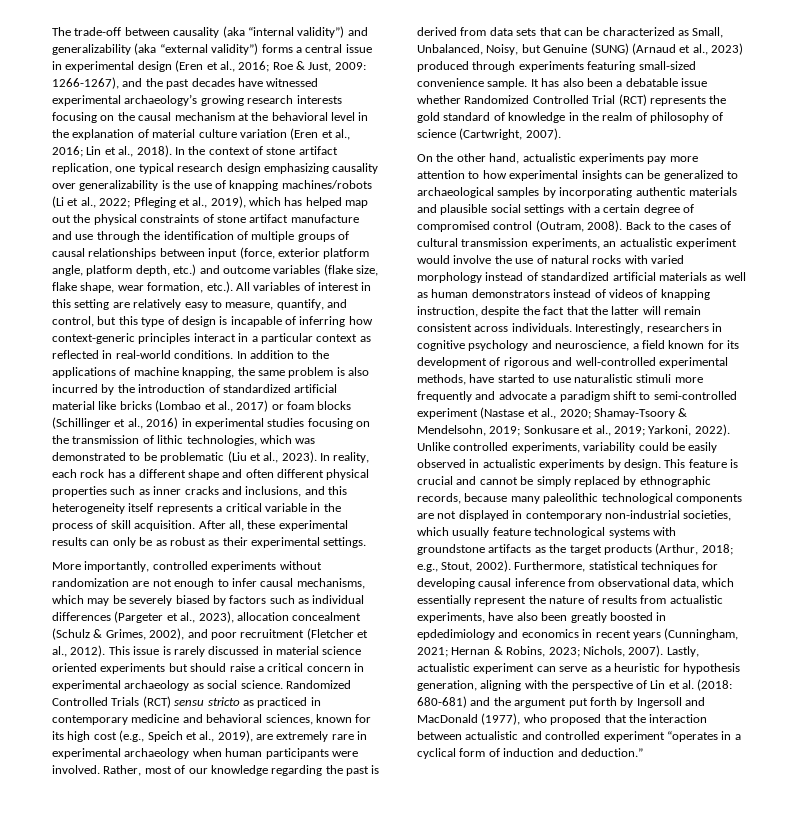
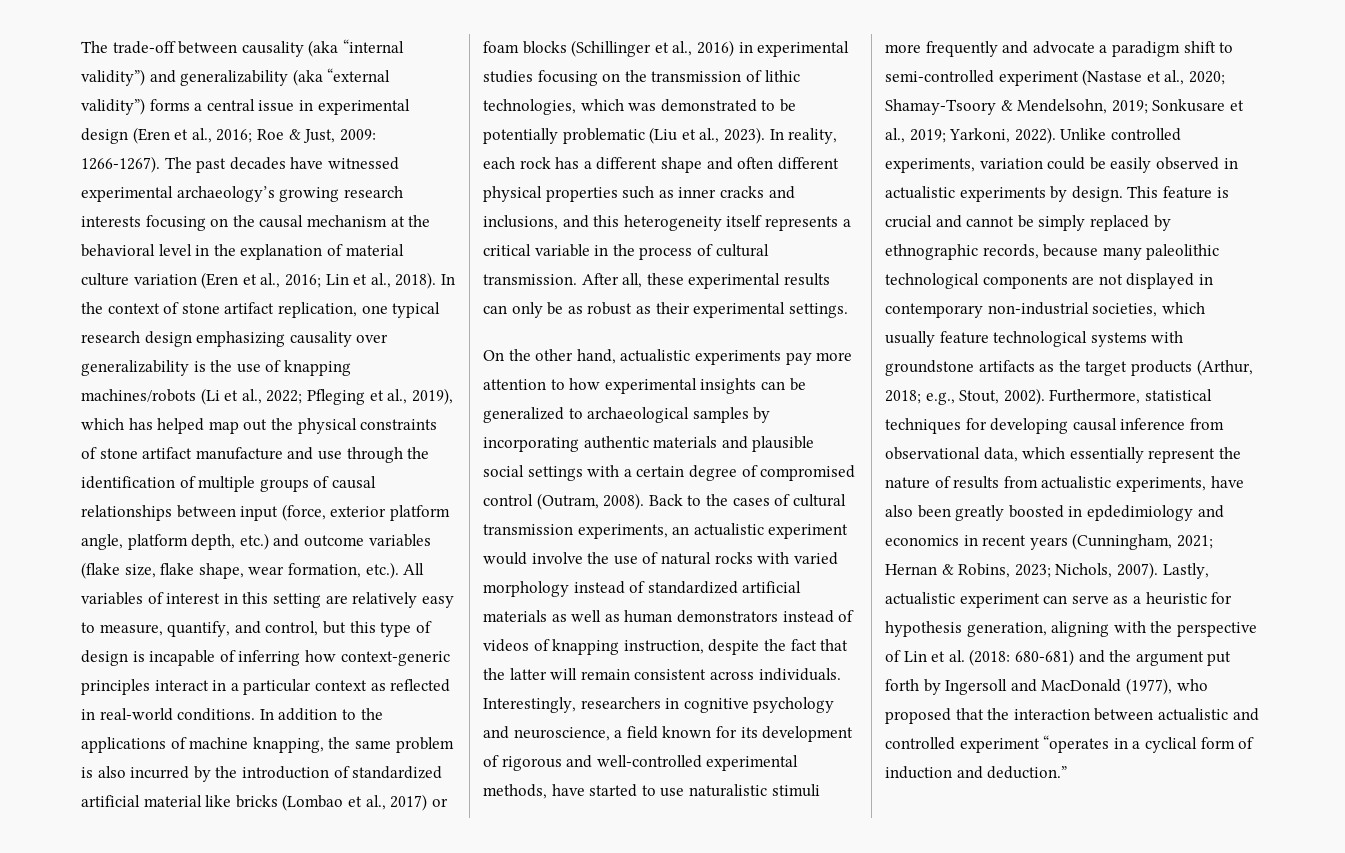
[52,77,163,89] 1266-1267), and the -> [81,156,192,173] 1266-1267). The
(157, 456) none -> [483,128,558,144] potentially
[110,520,196,531] skill acquisition. -> [715,244,769,257] [483,274,577,285] cultural transmission.
[52,561,322,572] [52,578,365,589] [52,595,365,606] [52,611,362,623] [52,628,368,640] [52,645,362,657] [52,663,364,674] [52,680,351,691] [52,696,321,708] [52,714,372,725] [52,730,368,742] [52,748,358,759] [52,765,380,776] [417,27,724,38] [417,43,743,55] [417,61,696,72] [417,78,707,89] [417,94,727,106] [417,112,724,123] [417,128,561,140] // More importantly, controlled experiments without randomization are not enough to infer causal mechanisms, which may be severely biased by factors such as individual differences (Pargeter et al., 2023), allocation concealment (Schulz & Grimes, 2002), and poor recruitment (Fletcher et al., 2012). This issue is rarely discussed in material science oriented experiments but should raise a critical concern in experimental archaeology as social science. Randomized Controlled Trials (RCT) sensu stricto as practiced in contemporary medicine and behavioral sciences, known for its high cost (e.g., Speich et al., 2019), are extremely rare in experimental archaeology when human participants were involved. Rather, most of our knowledge regarding the past is derived from data sets that can be characterized as Small, Unbalanced, Noisy, but Genuine (SUNG) (Arnaud et al., 2023) produced through experiments featuring small-sized convenience sample. It has also been a debatable issue whether Randomized Controlled Trial (RCT) represents the gold standard of knowledge in the realm of philosophy of science (Cartwright, 2007). -> (848, 310) none
[583,442,636,453] variability -> [979,158,1043,169] variation

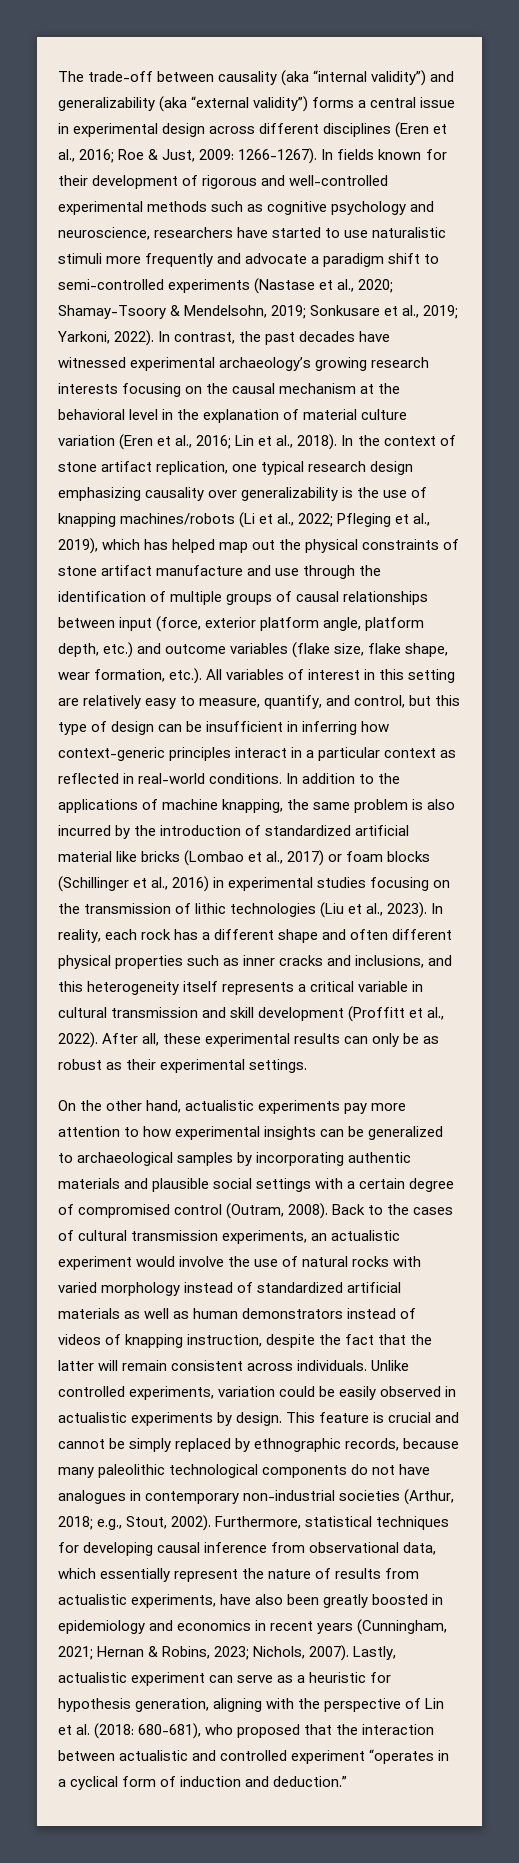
(128, 136) none -> [209,123,392,137] across different disciplines
[164,157,192,169] The -> [321,149,447,160] [58,175,389,189] [58,201,435,215] [58,227,447,240] [58,253,440,267] [58,278,394,294] [58,305,459,319] [58,330,262,346] In fields known for their development of rigorous and well-controlled experimental methods such as cognitive psychology and neuroscience, researchers have started to use naturalistic stimuli more frequently and advocate a paradigm shift to semi-controlled experiments (Nastase et al., 2020; Shamay-Tsoory & Mendelsohn, 2019; Sonkusare et al., 2019; Yarkoni, 2022). In contrast, the
[132,650,236,666] is incapable of -> [158,721,299,732] can be insufficient in
[483,99,796,115] [483,128,645,144] technologies, which was demonstrated to be potentially problematic -> [230,903,317,917] technologies
[612,244,769,260] [483,274,577,285] the process of cultural transmission. -> [58,1006,445,1022] [58,1032,98,1048] cultural transmission and skill development (Proffitt et al., 2022).
[483,697,835,713] [483,726,854,742] [483,755,799,771] [483,784,820,799] [885,41,1234,57] [885,69,1225,86] [885,99,1244,115] [885,127,1056,144] Interestingly, researchers in cognitive psychology and neuroscience, a field known for its development of rigorous and well-controlled experimental methods, have started to use naturalistic stimuli more frequently and advocate a paradigm shift to semi-controlled experiment (Nastase et al., 2020; Shamay-Tsoory & Mendelsohn, 2019; Sonkusare et al., 2019; Yarkoni, 2022). -> (368, 1365) none
[1072,273,1213,289] [885,302,1205,318] [885,331,1184,347] [885,360,1192,376] are not displayed in contemporary non-industrial societies, which usually feature technological systems with groundstone artifacts as the target products -> [351,1464,431,1475] [58,1490,401,1504] do not have analogues in contemporary non-industrial societies
[1086,505,1193,521] epdedimiology -> [58,1620,145,1634] epidemiology
[1014,649,1232,666] [885,678,1172,695] 680-681) and the argument put forth by Ingersoll and MacDonald (1977), -> [138,1723,202,1739] 680-681),

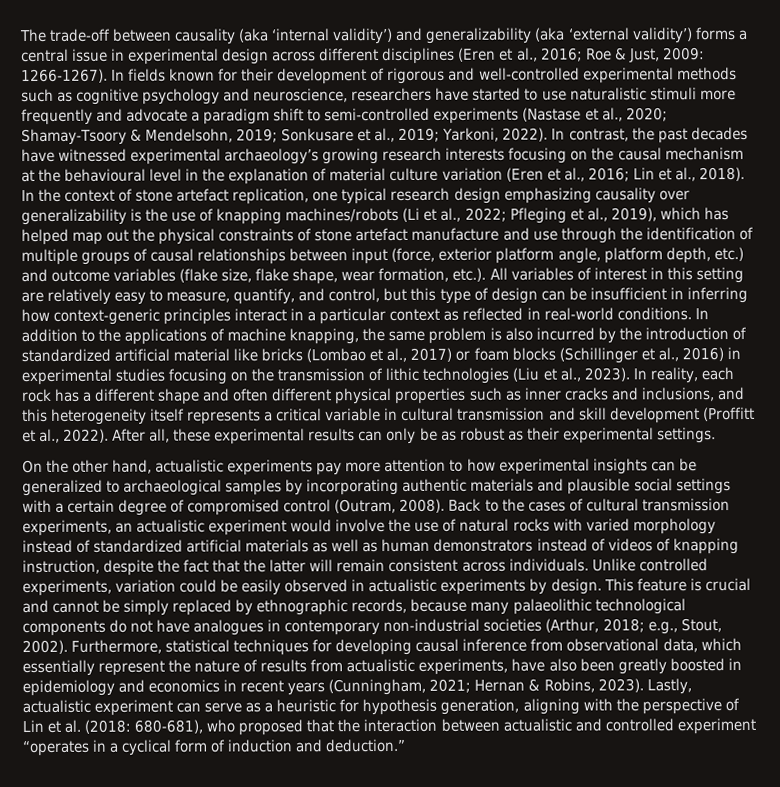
[313,70,427,86] “internal validity”) -> [271,27,394,45] ‘internal validity’)
[191,96,309,112] “external validity”) -> [567,27,693,44] ‘external validity’)
[58,409,125,420] behavioral -> [64,168,147,182] behavioural
[101,461,153,472] artifact -> [176,188,230,202] artefact
[101,565,153,576] artifact -> [355,227,409,242] artefact
[98,1464,166,1478] paleolithic -> [512,598,592,615] palaeolithic
[214,1645,350,1661] 2023; Nichols, 2007). -> [597,678,644,693] 2023).

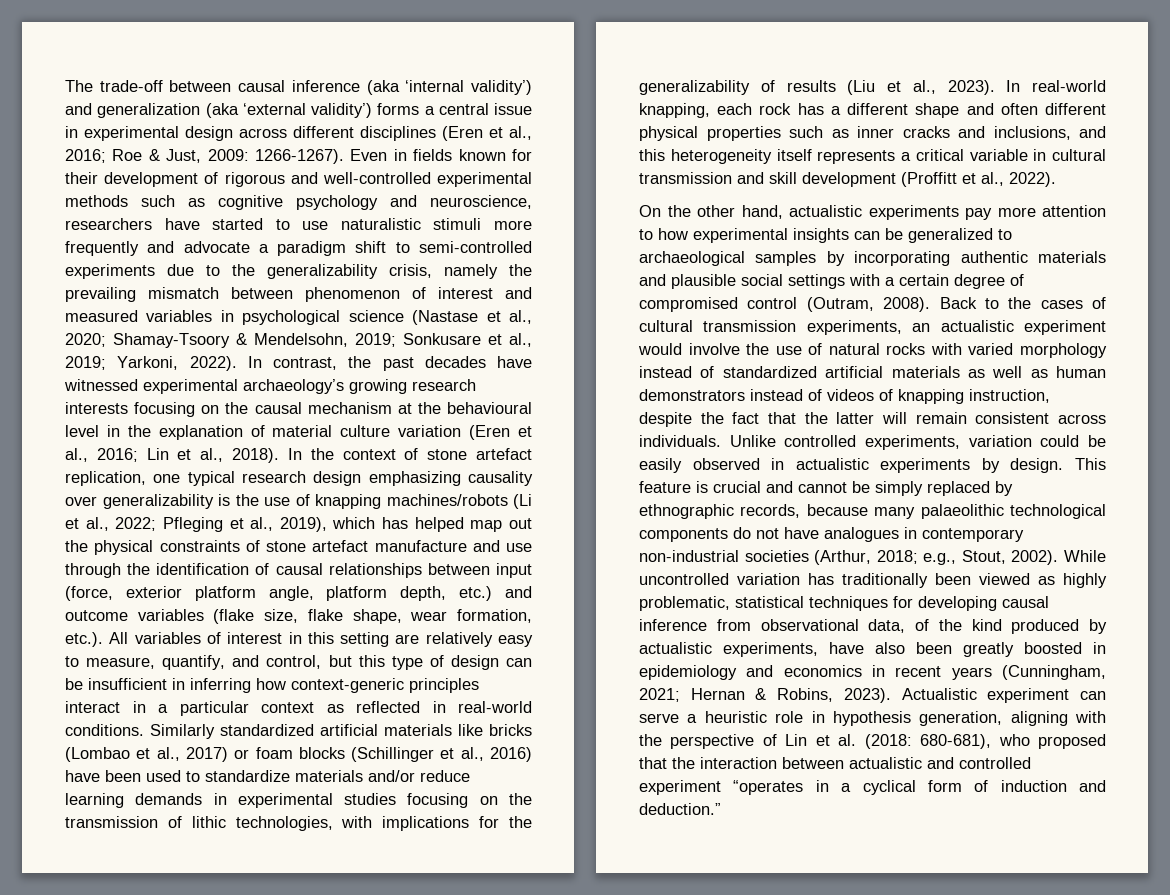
[174,28,237,45] causality -> [238,80,360,92] causal inference
[425,27,533,44] generalizability -> [97,103,201,118] generalization
[111,69,126,81] In -> [350,149,407,161] Even in
(520, 115) none -> [167,264,532,279] [65,287,532,302] [65,310,404,325] due to the generalizability crisis, namely the prevailing mismatch between phenomenon of interest and measured variables in psychological science
[21,248,149,266] multiple groups of -> (270, 569) none
[694,308,709,320] [21,327,747,345] [21,348,231,363] In addition to the applications of machine knapping, the same problem is also incurred by the introduction of standardized artificial material -> [150,724,452,739] Similarly standardized artificial materials
(724, 354) none -> [65,770,470,782] [65,793,203,808] have been used to standardize materials and/or reduce learning demands
[422,367,510,384] technologies -> [235,816,532,831] [639,80,836,95] technologies, with implications for the generalizability of results
[649,367,698,384] reality, -> [1032,80,1106,92] [639,103,710,118] real-world knapping,
[112,427,716,445] After all, these experimental results can only be as robust as their experimental settings. -> (1056, 179) none
[71,639,163,654] Furthermore, -> [1064,550,1106,562] [639,573,1107,588] [639,596,730,611] While uncontrolled variation has traditionally been viewed as highly problematic,
[700,638,742,652] [22,659,344,677] which essentially represent the nature of results from -> [915,619,1107,634] of the kind produced by
[646,678,692,695] [22,699,91,714] Lastly, actualistic -> [901,688,977,700] Actualistic
[245,702,262,713] as -> (679, 718) none
[339,699,360,713] for -> [775,711,825,723] role in

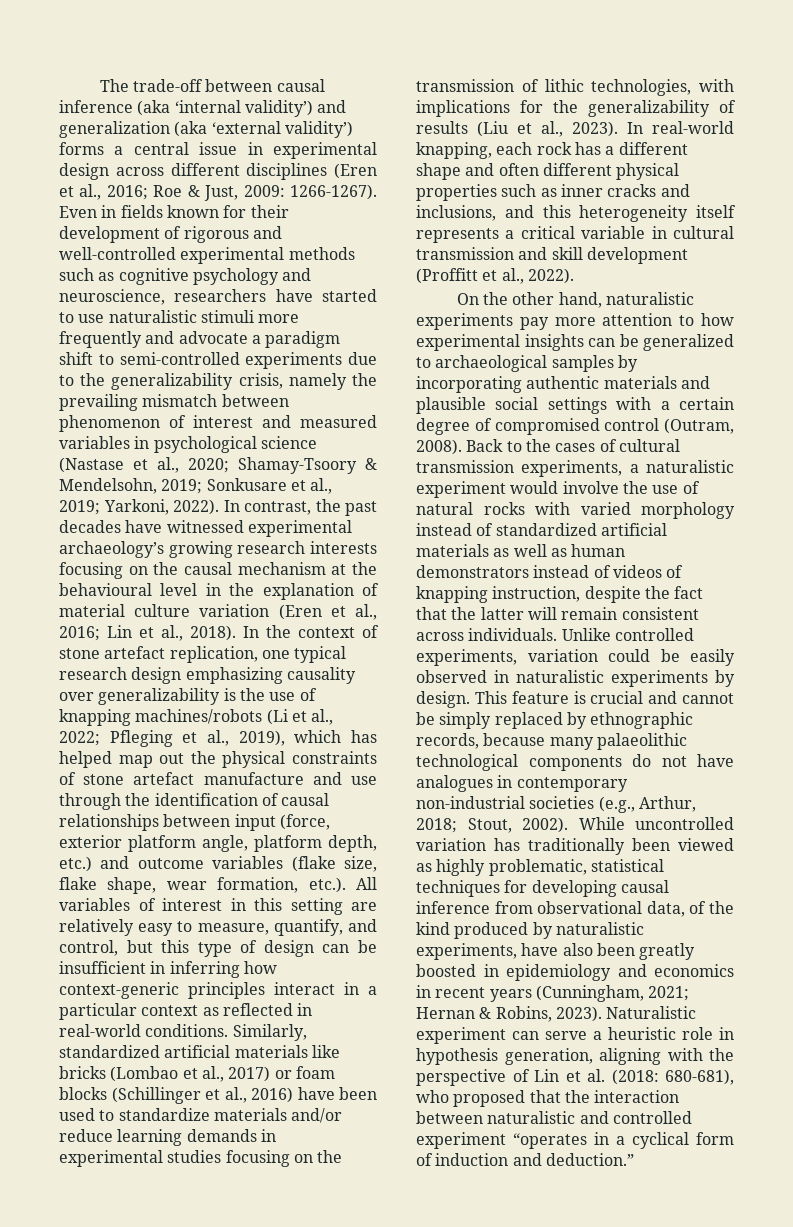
[150,724,215,739] Similarly -> [232,1024,307,1041] Similarly,
[789,205,862,217] actualistic -> [605,292,694,305] naturalistic
[912,320,1014,332] an actualistic -> [629,460,734,473] a naturalistic
[795,458,869,470] actualistic -> [516,670,604,683] naturalistic
[814,550,957,565] (Arthur, 2018; e.g., -> [598,796,696,813] [416,818,457,833] (e.g., Arthur, 2018;
[639,642,712,654] actualistic -> [555,922,644,935] naturalistic
[901,688,977,700] Actualistic -> [606,1006,697,1019] Naturalistic
[849,757,922,769] actualistic -> [487,1111,576,1124] naturalistic

